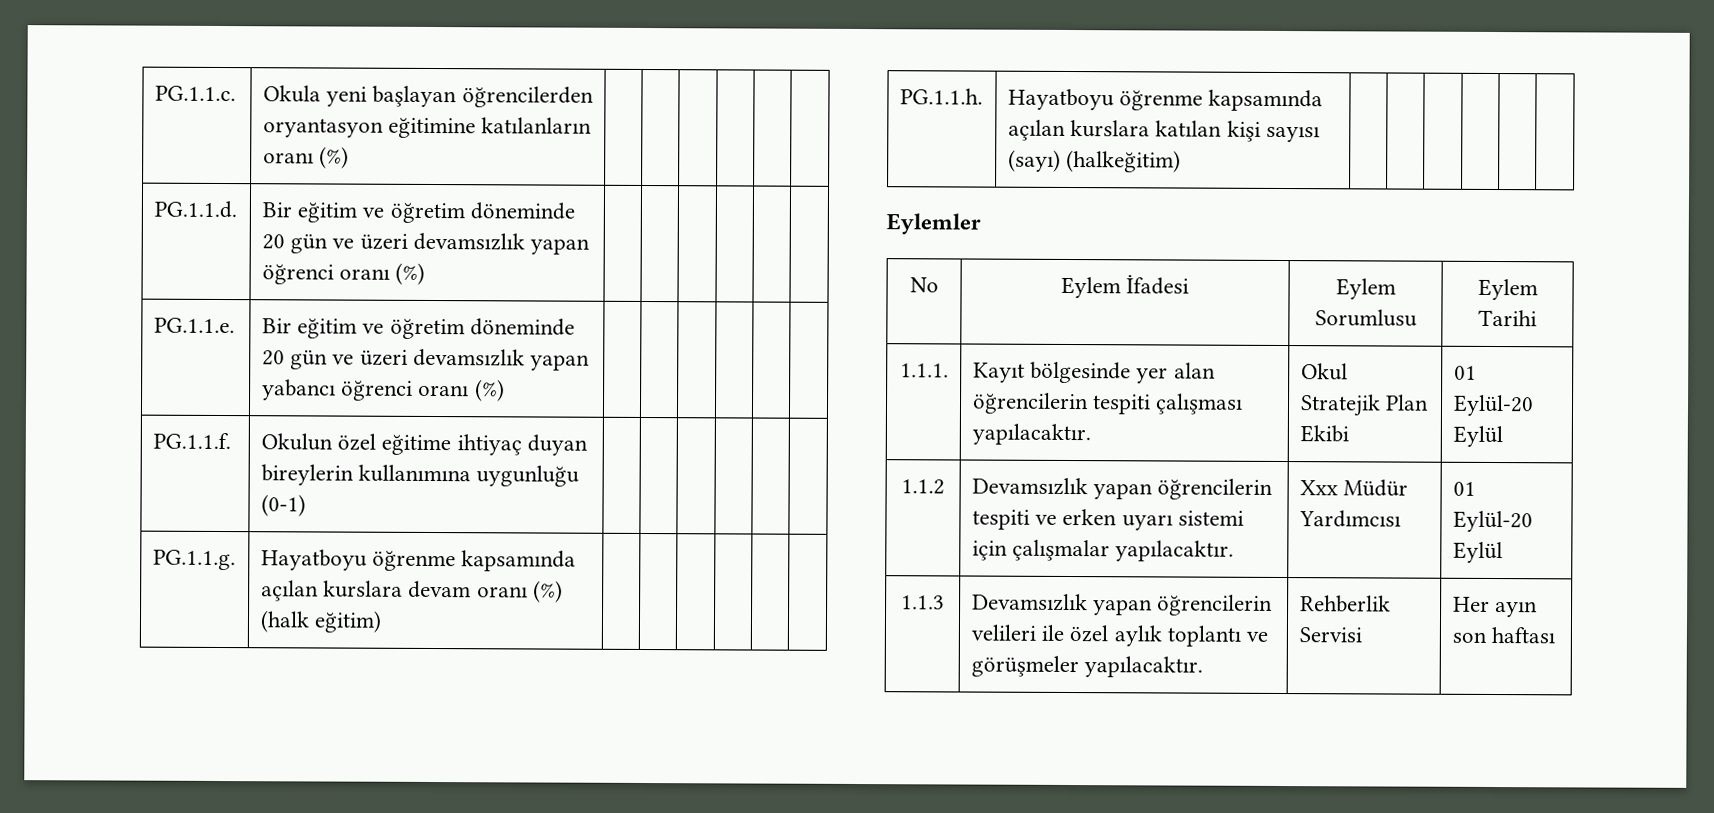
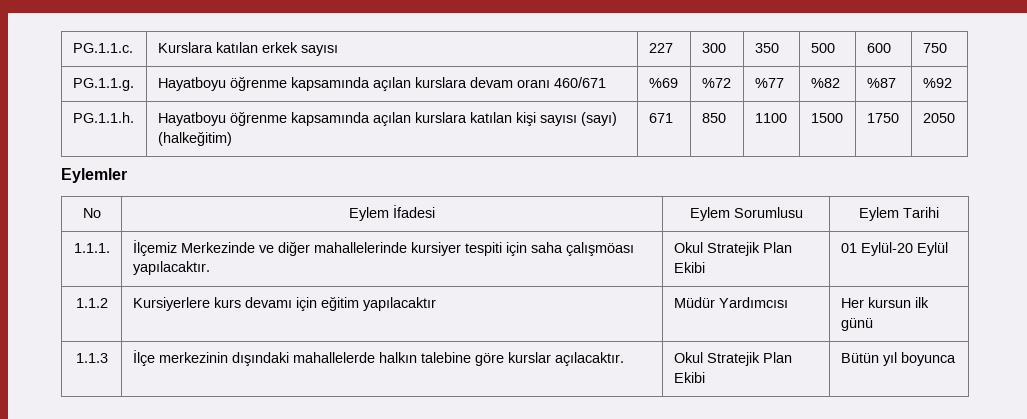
[262,85,594,108] [262,117,593,139] [262,146,350,169] [153,200,237,219] [261,202,575,224] [261,232,590,255] [261,262,426,285] [153,317,235,334] [261,318,575,340] [261,348,590,371] [261,379,505,402] [152,432,231,450] [260,433,588,456] [260,464,580,487] [260,494,306,517] Okula yeni başlayan öğrencilerden oryantasyon eğitimine katılanların oranı (%) | | | | | | // PG.1.1.d. | Bir eğitim ve öğretim döneminde 20 gün ve üzeri devamsızlık yapan öğrenci oranı (%) | | | | | | // PG.1.1.e. | Bir eğitim ve öğretim döneminde 20 gün ve üzeri devamsızlık yapan yabancı öğrenci oranı (%) | | | | | | // PG.1.1.f. | Okulun özel eğitime ihtiyaç duyan bireylerin kullanımına uygunluğu (0-1) | | | | | | -> [157,42,338,56] [648,43,673,53] [701,43,726,53] [754,43,779,53] [810,43,835,53] [866,43,891,53] [922,43,947,53] Kurslara katılan erkek sayısı | 227 | 300 | 350 | 500 | 600 | 750
[532,580,563,603] [259,610,383,633] (%) (halk eğitim) | | | | | | -> [553,77,606,88] [648,78,678,88] [701,78,731,88] [754,78,784,88] [810,78,840,88] [866,78,896,88] [922,78,952,88] 460/671 | %69 | %72 | %77 | %82 | %87 | %92
(1182, 161) | | | | | -> [648,113,673,123] [701,113,726,123] [754,113,787,123] [810,113,843,123] [866,113,899,123] [922,113,955,123] 671 | 850 | 1100 | 1500 | 1750 | 2050
[972,361,1216,384] [971,392,1244,415] Kayıt bölgesinde yer alan öğrencilerin tespiti çalışması -> [132,240,634,256] İlçemiz Merkezinde ve diğer mahallelerinde kursiyer tespiti için saha çalışmöası
[971,477,1274,500] [971,508,1244,531] [971,539,1235,562] [1299,479,1409,497] [1298,510,1401,528] [1452,481,1476,496] [1452,510,1533,533] [1452,541,1503,564] [901,595,945,610] [971,593,1274,616] [970,624,1268,647] [970,655,1204,678] [1299,595,1391,613] [1298,627,1362,643] [1452,596,1539,618] [1451,626,1556,644] Devamsızlık yapan öğrencilerin tespiti ve erken uyarı sistemi için çalışmalar yapılacaktır. | Xxx Müdür Yardımcısı | 01 Eylül-20 Eylül // 1.1.3 | Devamsızlık yapan öğrencilerin velileri ile özel aylık toplantı ve görüşmeler yapılacaktır. | Rehberlik Servisi | Her ayın son haftası -> [132,296,436,311] [673,297,788,308] [840,297,929,308] [840,318,873,331] [75,353,108,363] [132,350,624,366] [673,352,792,366] [673,372,705,383] [840,352,956,366] Kursiyerlere kurs devamı için eğitim yapılacaktır | Müdür Yardımcısı | Her kursun ilk günü // 1.1.3 | İlçe merkezinin dışındaki mahallelerde halkın talebine göre kurslar açılacaktır. | Okul Stratejik Plan Ekibi | Bütün yıl boyunca

